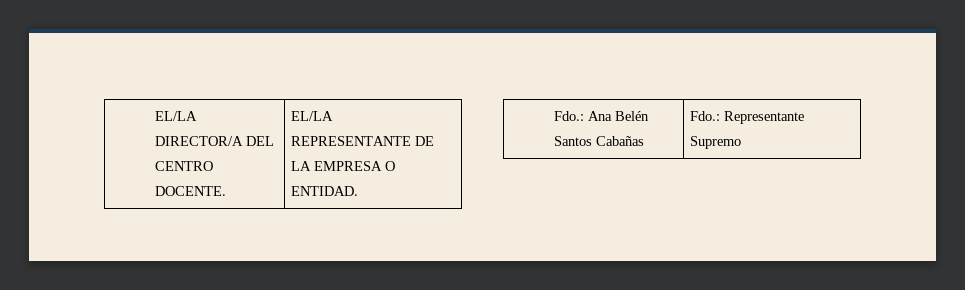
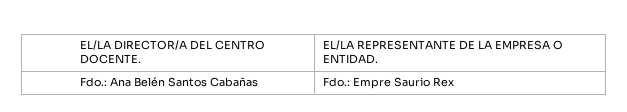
[724,111,805,124] [690,136,742,149] Representante Supremo -> [352,77,454,89] Empre Saurio Rex

